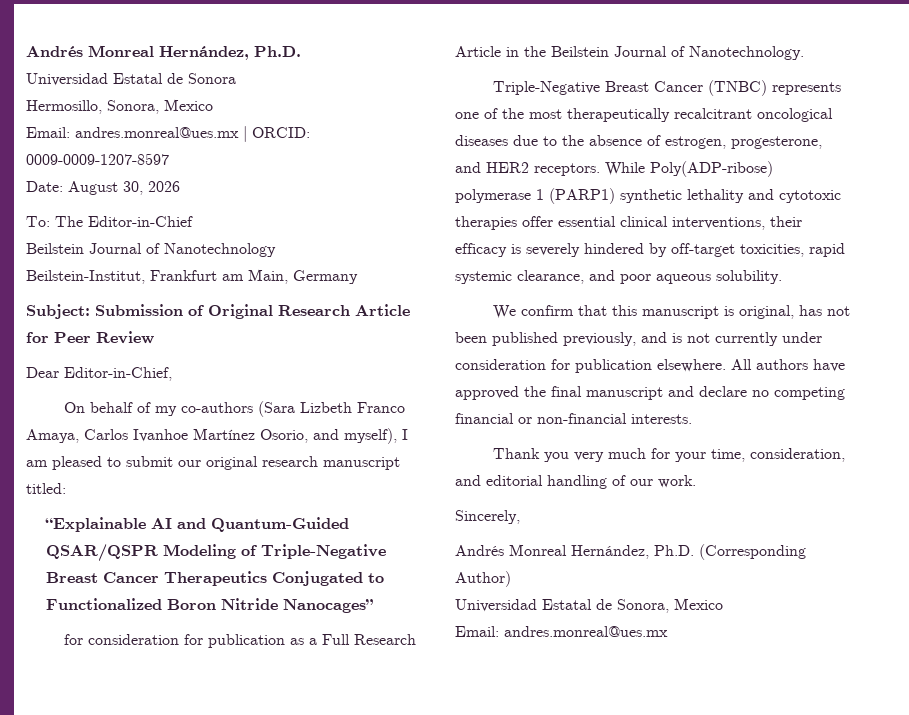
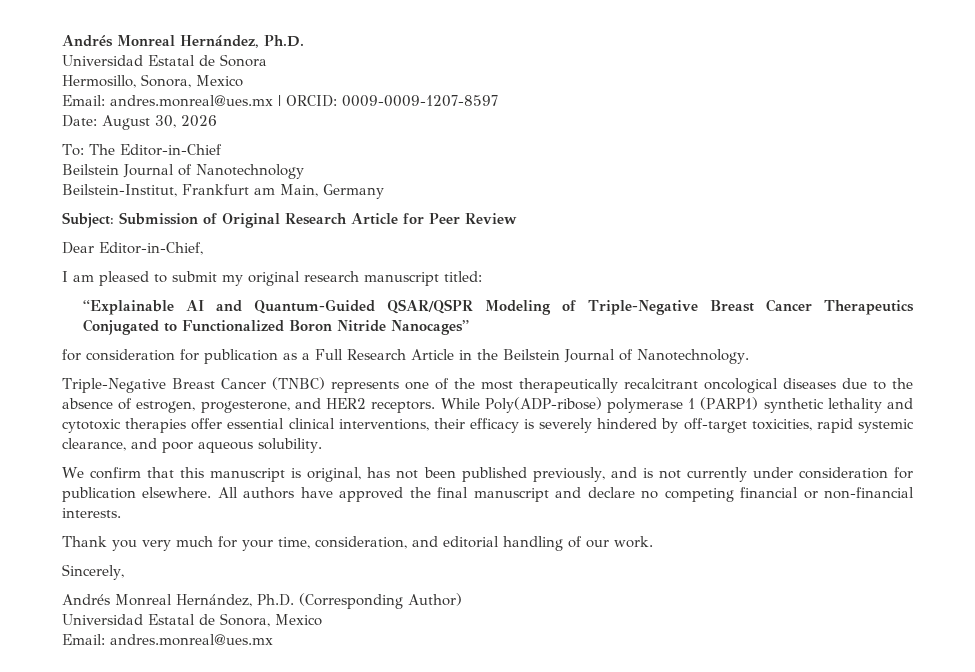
[63,401,405,417] [26,428,397,444] On behalf of my co-authors (Sara Lizbeth Franco Amaya, Carlos Ivanhoe Martínez Osorio, and myself), -> (203, 248) none
[178,460,201,467] our -> [222,275,243,286] my

